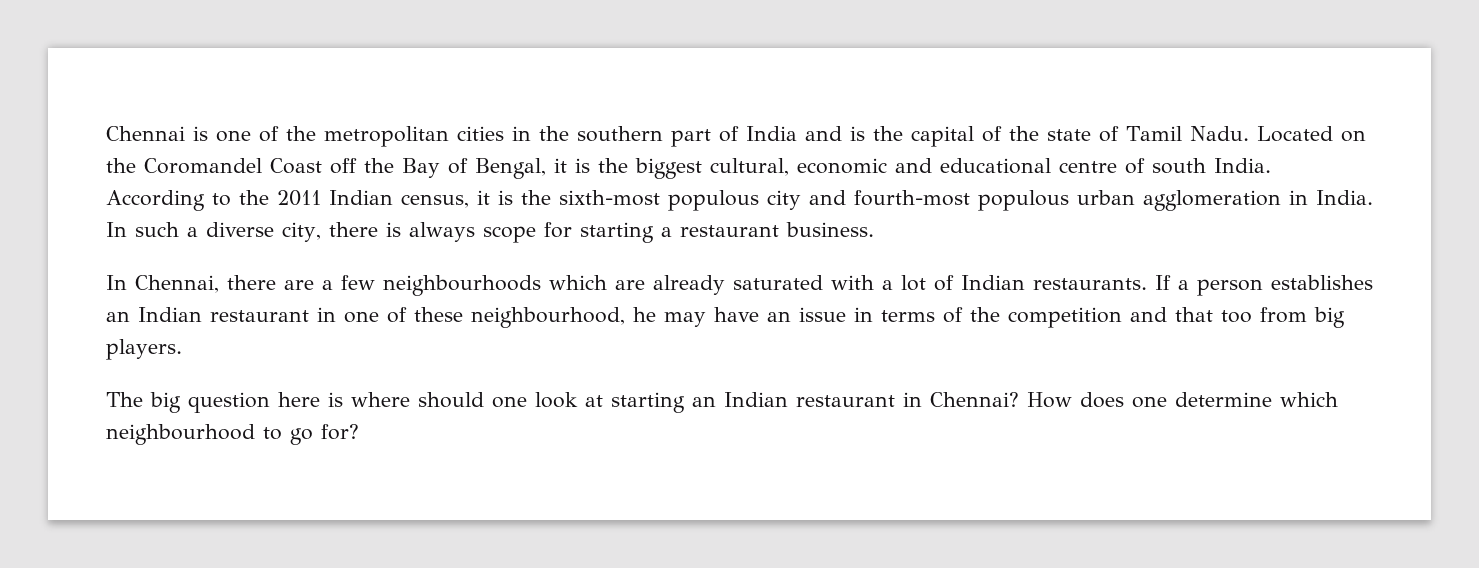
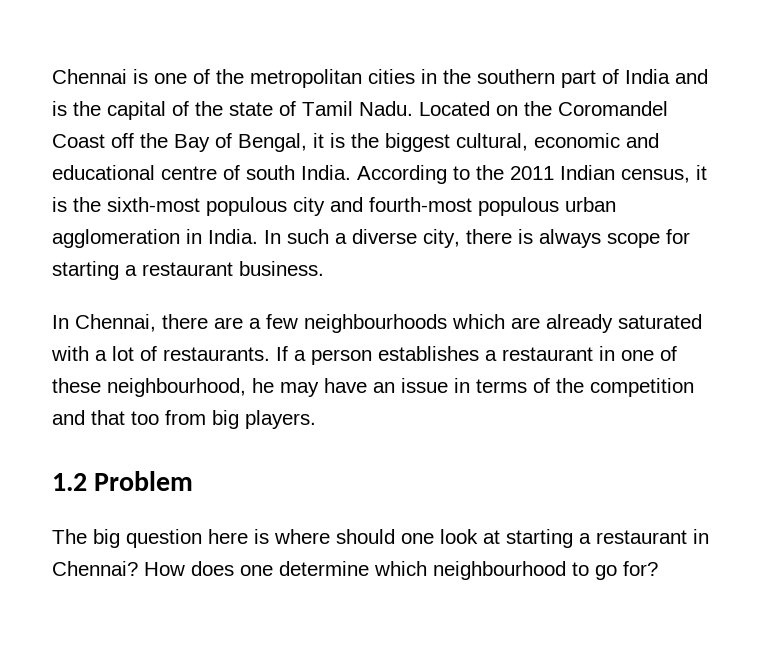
[961,275,1025,290] Indian -> (157, 353) none
[106,307,202,322] an Indian -> [485,350,497,361] a
(182, 349) none -> [52,471,194,491] // 1.2 Problem
[692,392,788,407] an Indian -> [579,533,591,544] a

